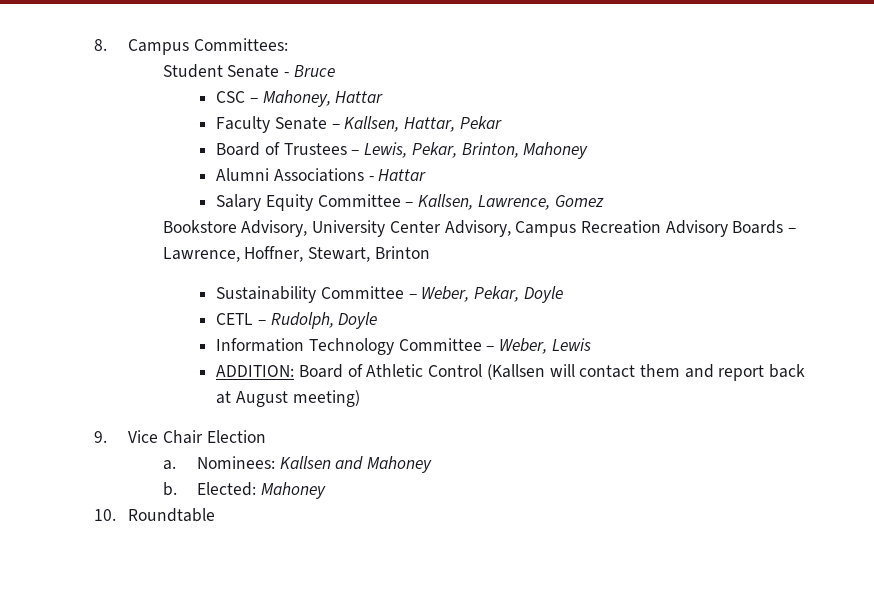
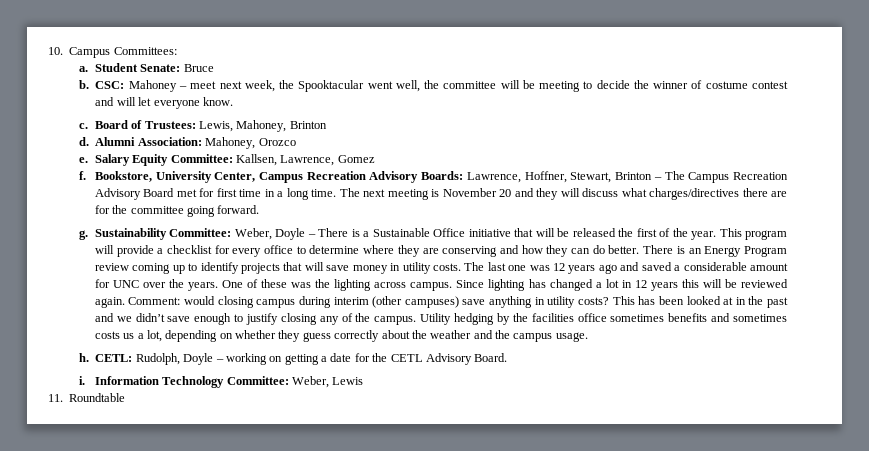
[94,39,107,51] 8. -> [48,47,63,55] 10.
[162,64,335,78] [216,90,384,107] [216,116,502,133] [216,142,589,159] [216,168,427,182] [216,194,604,211] [162,220,797,237] Student Senate - Bruce // CSC – Mahoney, Hattar // Faculty Senate – Kallsen, Hattar, Pekar // Board of Trustees – Lewis, Pekar, Brinton, Mahoney // Alumni Associations - Hattar // Salary Equity Committee – Kallsen, Lawrence, Gomez // Bookstore Advisory, University Center Advisory, Campus Recreation Advisory Boards – -> [79,63,214,72] [79,80,788,92] [95,97,233,109] [79,120,327,132] [79,137,296,149] [79,154,375,166] [79,171,464,183] a. Student Senate: Bruce // b. CSC: Mahoney – meet next week, the Spooktacular went well, the committee will be meeting to decide the winner of costume contest and will let everyone know. // c. Board of Trustees: Lewis, Mahoney, Brinton // d. Alumni Association: Mahoney, Orozco // e. Salary Equity Committee: Kallsen, Lawrence, Gomez // f. Bookstore, University Center, Campus Recreation Advisory Boards:
[216,286,563,303] [216,312,378,329] [216,338,591,355] [216,364,806,381] [216,390,360,407] [94,430,266,444] [162,456,433,473] [162,482,326,499] [94,509,116,521] // Sustainability Committee – Weber, Pekar, Doyle // CETL – Rudolph, Doyle // Information Technology Committee – Weber, Lewis // ADDITION: Board of Athletic Control (Kallsen will contact them and report back at August meeting) // 9. Vice Chair Election // a. Nominees: Kallsen and Mahoney // b. Elected: Mahoney // 10. -> [653,171,789,183] [94,188,787,200] [94,205,260,217] [79,228,787,240] [94,245,787,257] [94,262,789,274] [94,279,789,291] [94,296,788,308] [94,313,788,325] [94,330,588,342] [79,353,508,365] [79,376,364,388] [48,394,63,402] – The Campus Recreation Advisory Board met for first time in a long time. The next meeting is November 20 and they will discuss what charges/directives there are for the committee going forward. // g. Sustainability Committee: Weber, Doyle – There is a Sustainable Office initiative that will be released the first of the year. This program will provide a checklist for every office to determine where they are conserving and how they can do better. There is an Energy Program review coming up to identify projects that will save money in utility costs. The last one was 12 years ago and saved a considerable amount for UNC over the years. One of these was the lighting across campus. Since lighting has changed a lot in 12 years this will be reviewed again. Comment: would closing campus during interim (other campuses) save anything in utility costs? This has been looked at in the past and we didn’t save enough to justify closing any of the campus. Utility hedging by the facilities office sometimes benefits and sometimes costs us a lot, depending on whether they guess correctly about the weather and the campus usage. // h. CETL: Rudolph, Doyle – working on getting a date for the CETL Advisory Board. // i. Information Technology Committee: Weber, Lewis // 11.

